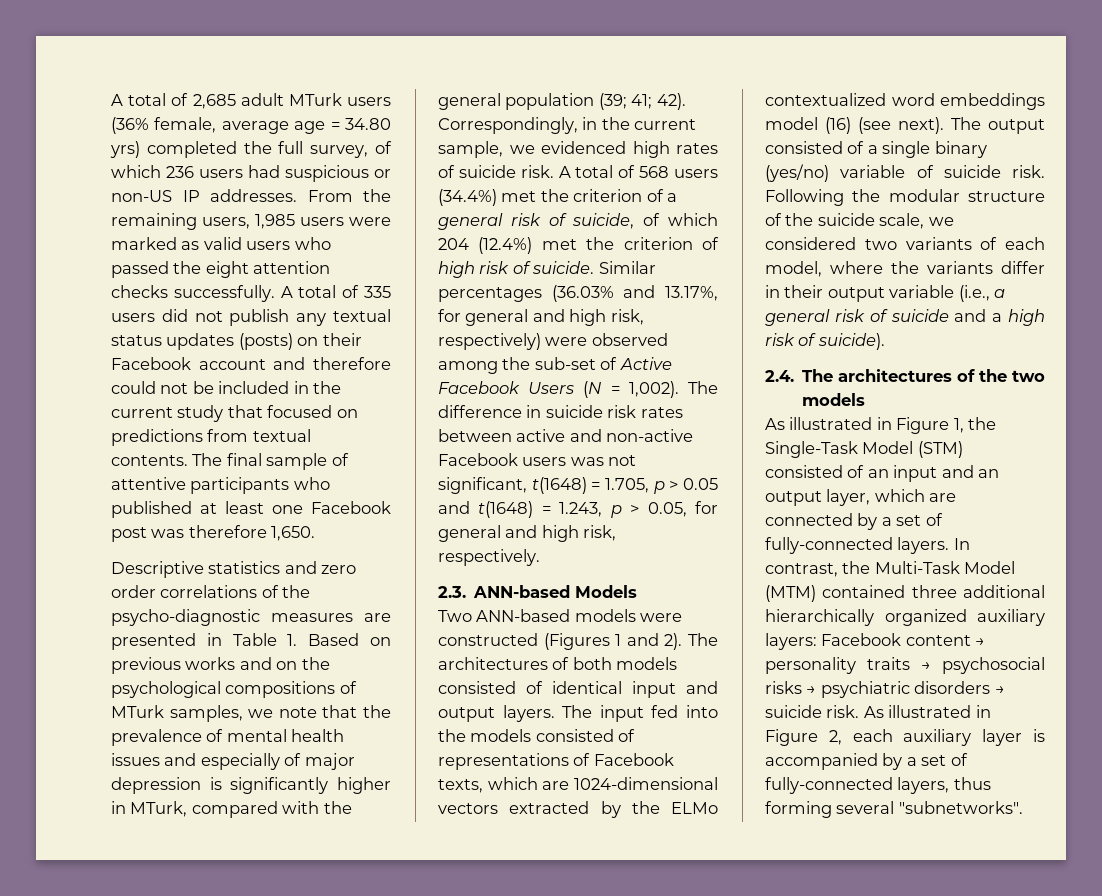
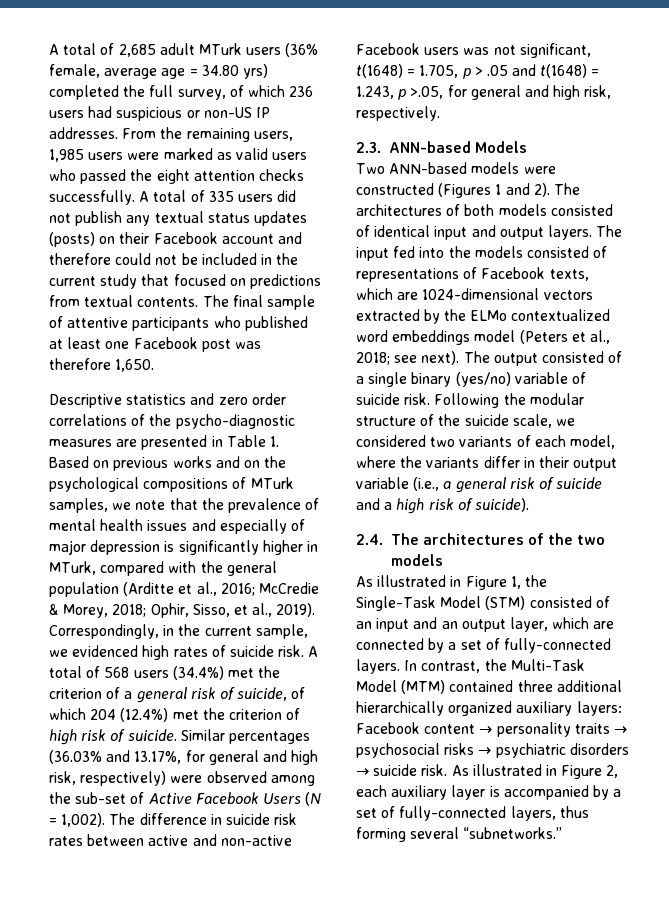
[598,93,686,110] (39; 41; 42). -> [123,582,319,596] [49,603,316,618] (Arditte et al., 2016; McCredie & Morey, 2018; Ophir, Sisso, et al., 2019).
[683,478,718,490] 0.05 -> [486,65,508,76] .05
[630,502,687,517] > 0.05, -> [410,86,444,99] >.05,
[825,117,891,134] (16) (see -> [519,330,610,344] [356,352,418,365] (Peters et al., 2018; see
[898,801,1023,814] "subnetworks". -> [463,827,563,839] “subnetworks.”

